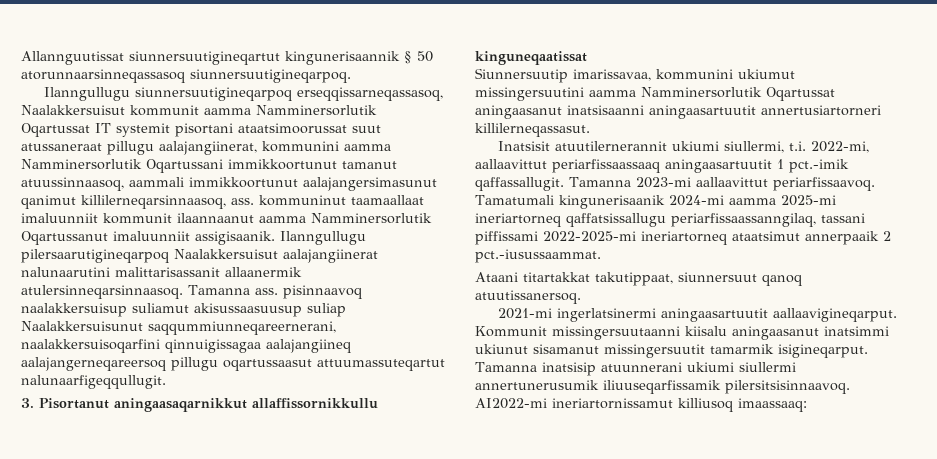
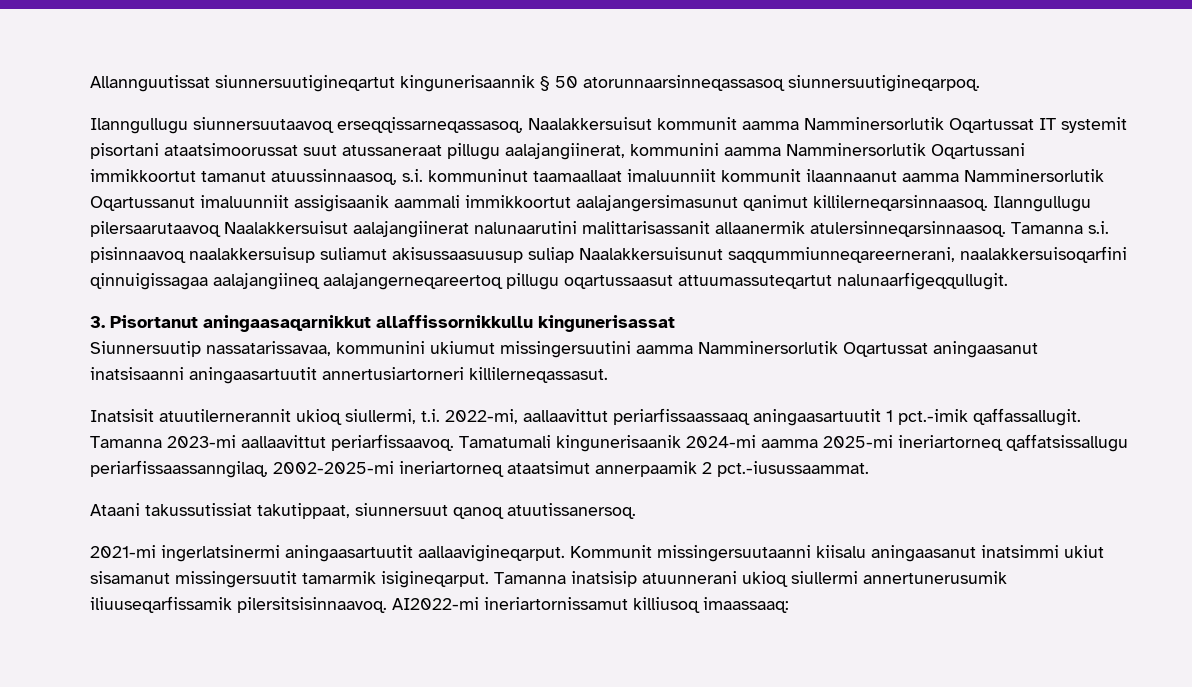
[134,87,293,101] siunnersuutigineqarpoq -> [193,117,334,133] siunnersuutaavoq
[228,159,337,170] immikkoortunut -> [90,169,196,182] immikkoortut
[129,177,437,191] [21,195,254,209] aammali immikkoortunut aalajangersimasunut qanimut killilerneqarsinnaasoq, ass. -> [402,169,423,182] s.i.
[195,231,366,245] [21,249,170,263] assigisaanik. Ilanngullugu pilersaarutigineqarpoq -> [294,195,1091,212] [90,221,221,237] assigisaanik aammali immikkoortut aalajangersimasunut qanimut killilerneqarsinnaasoq. Ilanngullugu pilersaarutaavoq
[254,288,278,295] ass. -> [1088,221,1109,234] s.i.
[21,357,167,371] aalajangerneqareersoq -> [323,273,503,290] aalajangerneqareertoq
[475,51,587,65] kinguneqaatissat -> [538,315,675,332] kingunerisassat
[573,69,651,81] imarissavaa, -> [206,341,331,356] nassatarissavaa,
[671,141,719,151] ukiumi -> [296,409,342,425] ukioq
[821,213,865,223] [475,231,636,245] tassani piffissami 2022-2025-mi -> [273,461,394,474] 2002-2025-mi
[805,231,879,245] annerpaaik -> [595,461,697,477] annerpaamik
[523,272,590,282] titartakkat -> [145,503,252,516] takussutissiat
[475,344,528,354] ukiunut -> [1064,545,1104,558] ukiut
[686,362,734,372] ukiumi -> [742,571,788,587] ukioq

